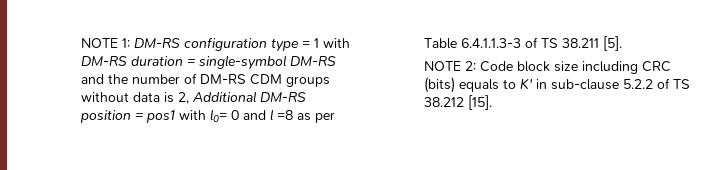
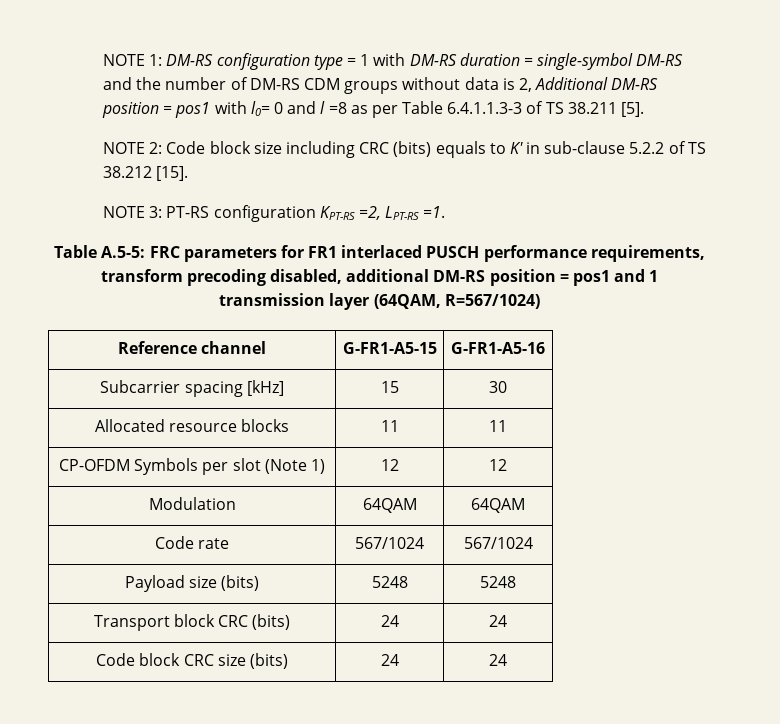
(493, 102) none -> [103,205,446,222] [54,245,705,262] [100,269,659,286] [219,293,540,310] [117,341,267,354] [342,342,437,354] [451,342,545,354] [100,380,284,397] [380,381,399,393] [489,381,507,393] [94,419,290,432] [380,420,399,432] [489,420,507,432] [59,458,325,475] [380,459,399,471] [489,459,507,471] [148,497,236,510] [362,498,417,513] [471,498,525,513] [154,536,230,549] [355,537,424,549] [463,537,533,549] [124,575,260,592] [371,576,408,588] [480,576,516,588] [93,614,291,631] [380,615,399,627] [489,615,507,627] [96,653,288,669] [380,654,399,666] [489,654,507,666] // NOTE 3: PT-RS configuration KPT-RS =2, LPT-RS =1. // Table A.5-5: FRC parameters for FR1 interlaced PUSCH performance requirements, transform precoding disabled, additional DM-RS position = pos1 and 1 transmission layer (64QAM, R=567/1024) // Reference channel | G-FR1-A5-15 | G-FR1-A5-16 // Subcarrier spacing [kHz] | 15 | 30 // Allocated resource blocks | 11 | 11 // CP-OFDM Symbols per slot (Note 1) | 12 | 12 // Modulation | 64QAM | 64QAM // Code rate | 567/1024 | 567/1024 // Payload size (bits) | 5248 | 5248 // Transport block CRC (bits) | 24 | 24 // Code block CRC size (bits) | 24 | 24

